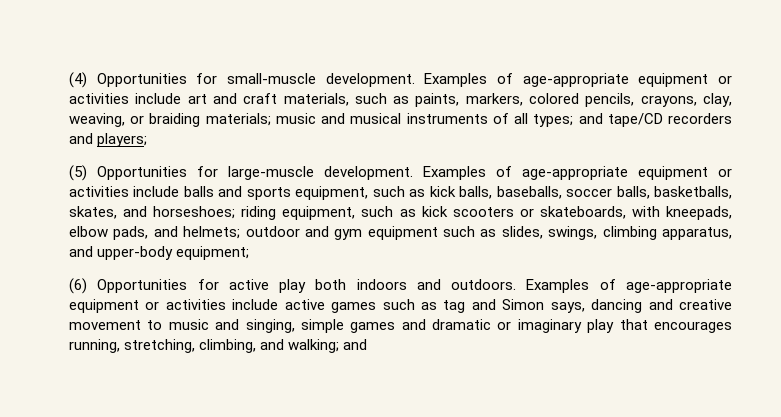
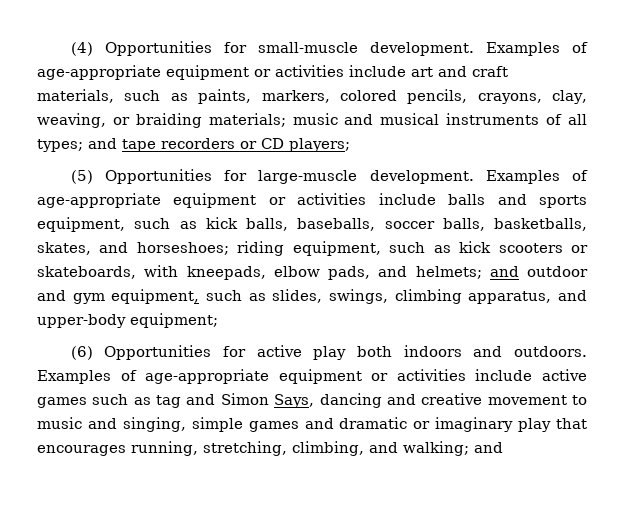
[607,113,732,127] [69,133,93,144] tape/CD recorders and -> [122,138,284,152] tape recorders or CD
(241, 232) none -> [489,266,519,277] and
[367,226,438,240] equipment -> [111,289,200,304] equipment,
[550,302,585,313] says, -> [274,394,315,408] Says,

